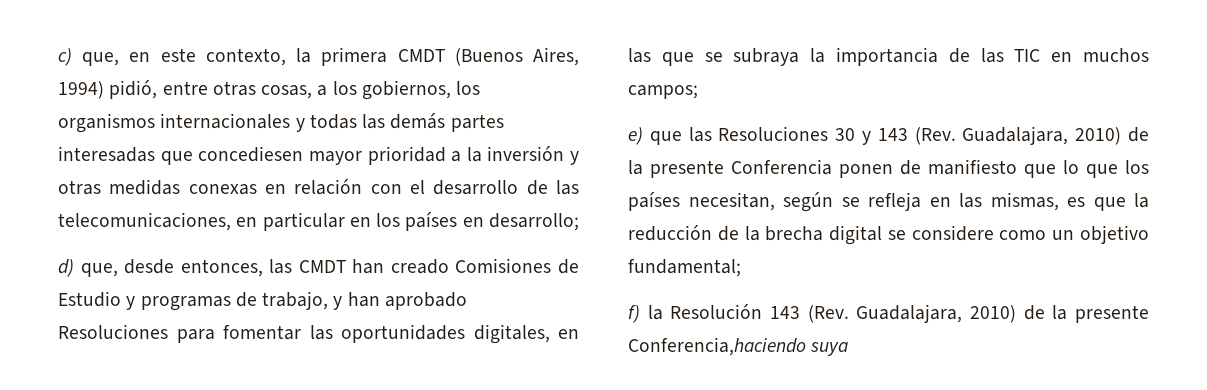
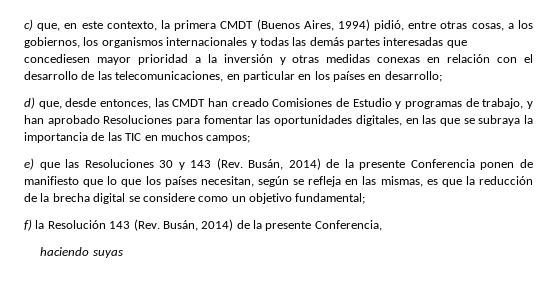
[962,126,1122,145] Guadalajara, 2010) -> [248,158,321,170] Busán, 2014)
[856,304,1149,323] [628,337,849,356] Guadalajara, 2010) de la presente Conferencia,haciendo suya -> [162,219,382,231] [40,247,123,258] Busán, 2014) de la presente Conferencia, // haciendo suyas

